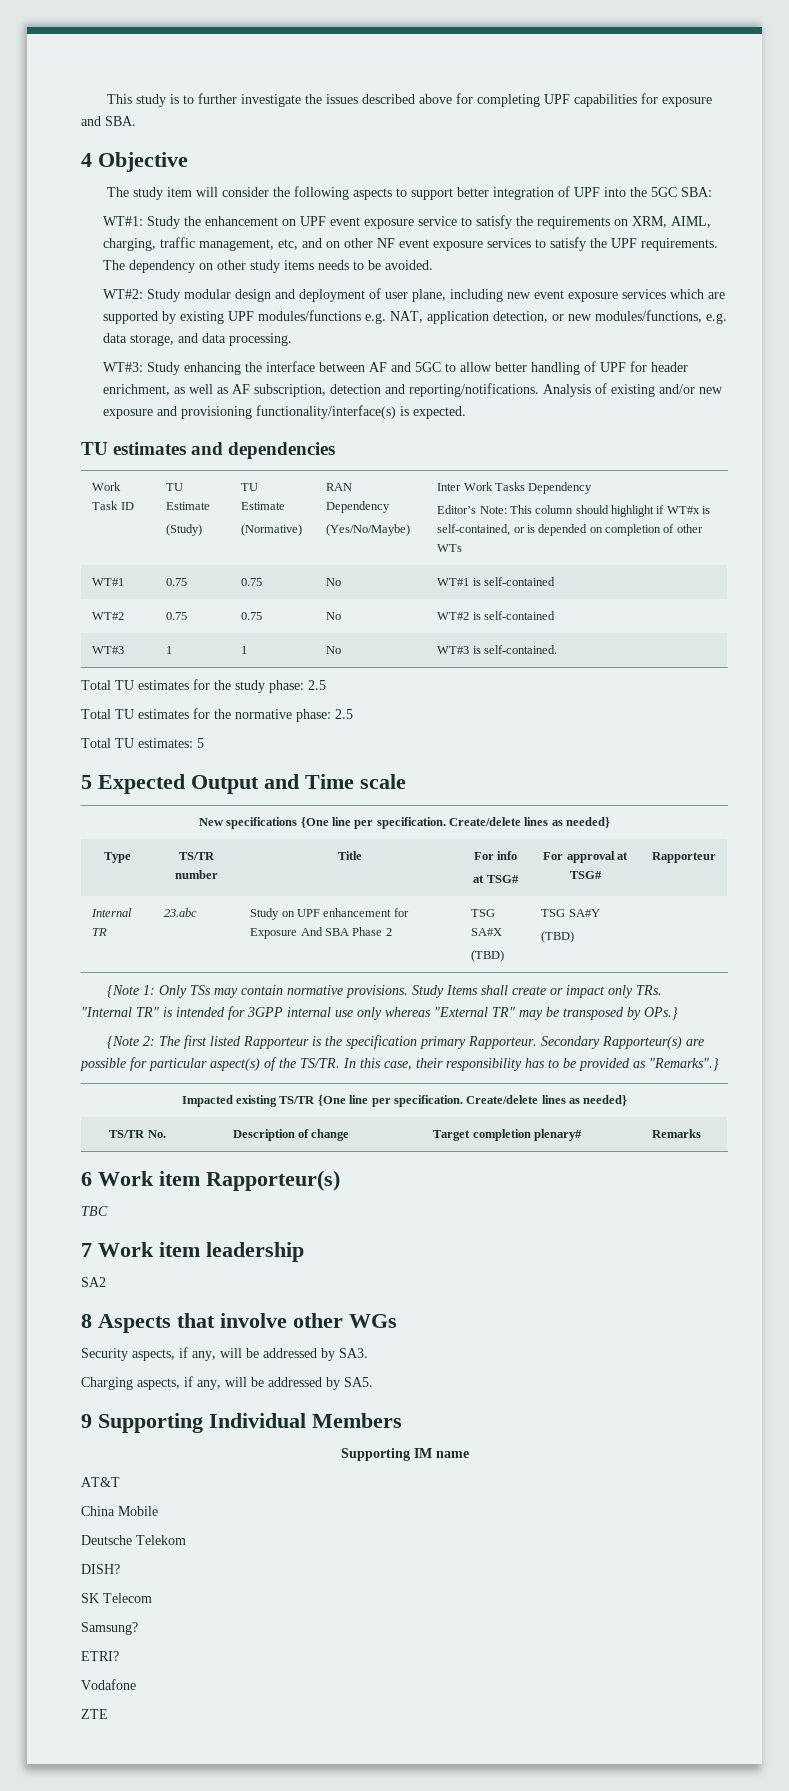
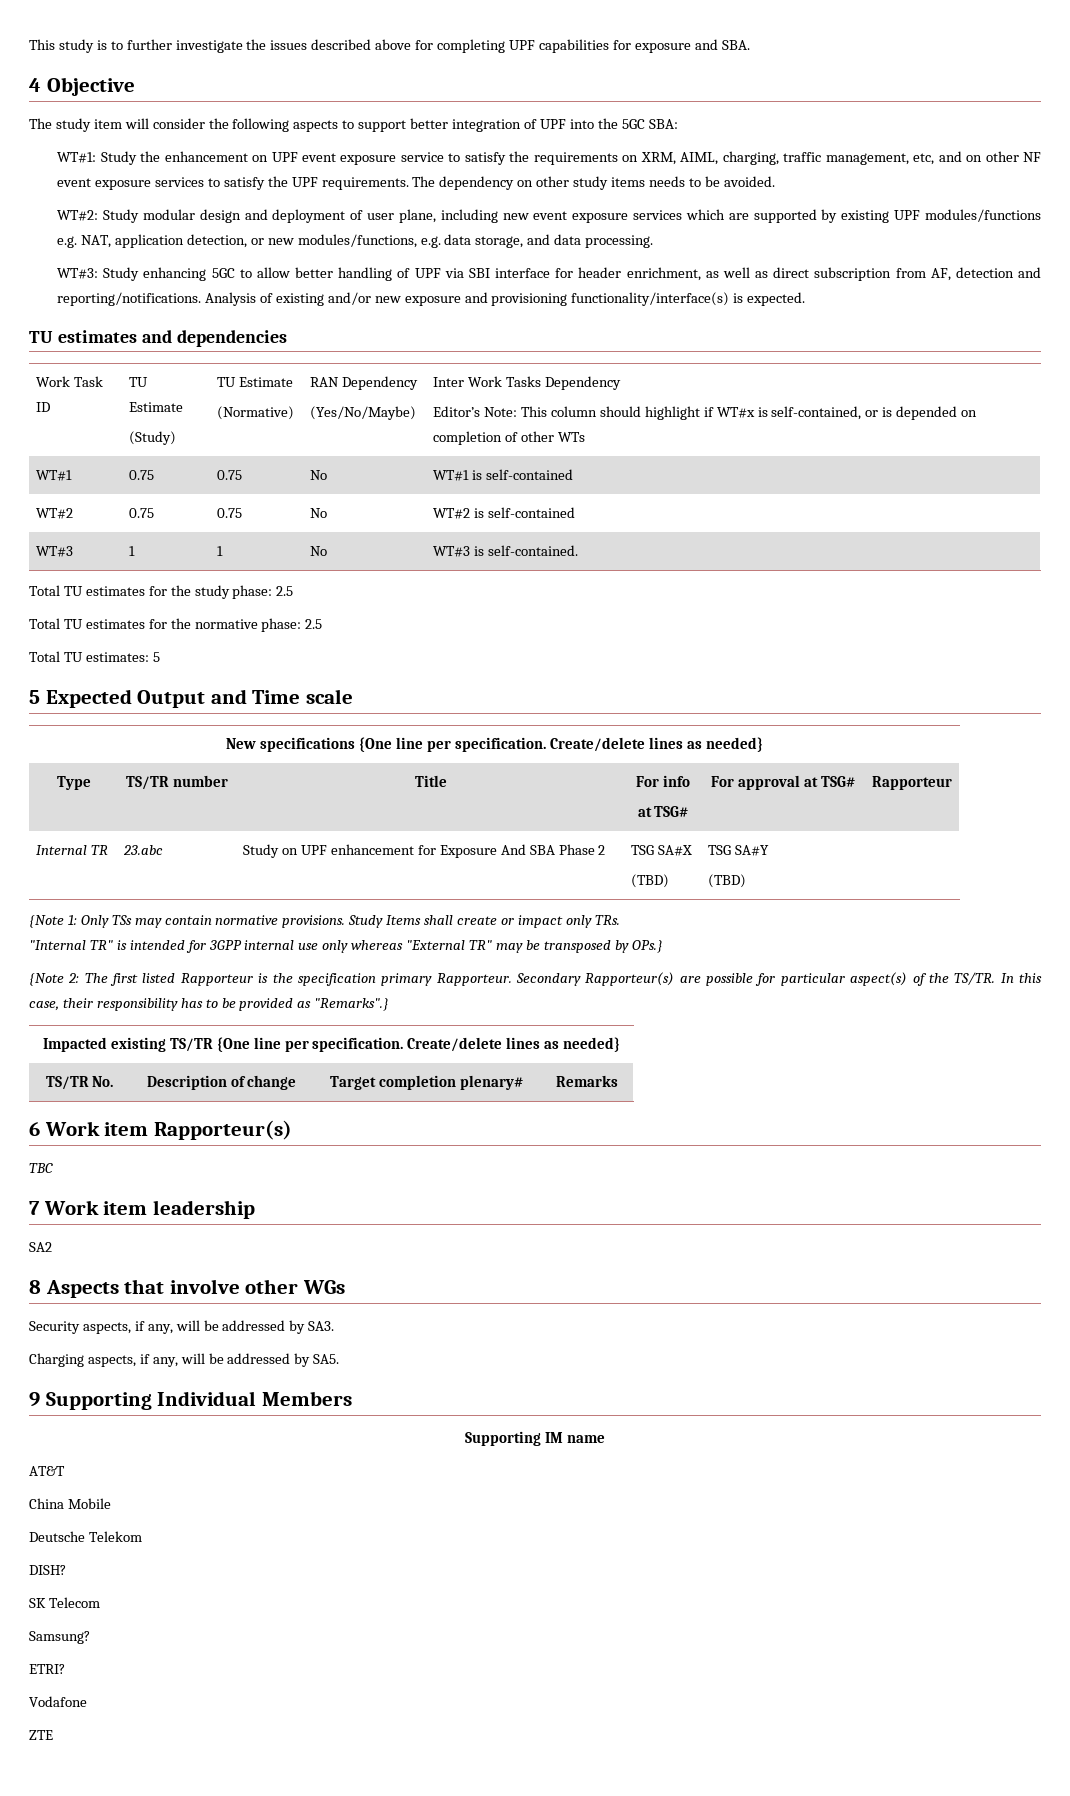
[245,361,412,372] the interface between AF and -> (207, 274) none
(627, 367) none -> [444,268,551,278] via SBI interface
[232,384,327,397] AF subscription, -> [773,267,951,281] direct subscription from AF,

